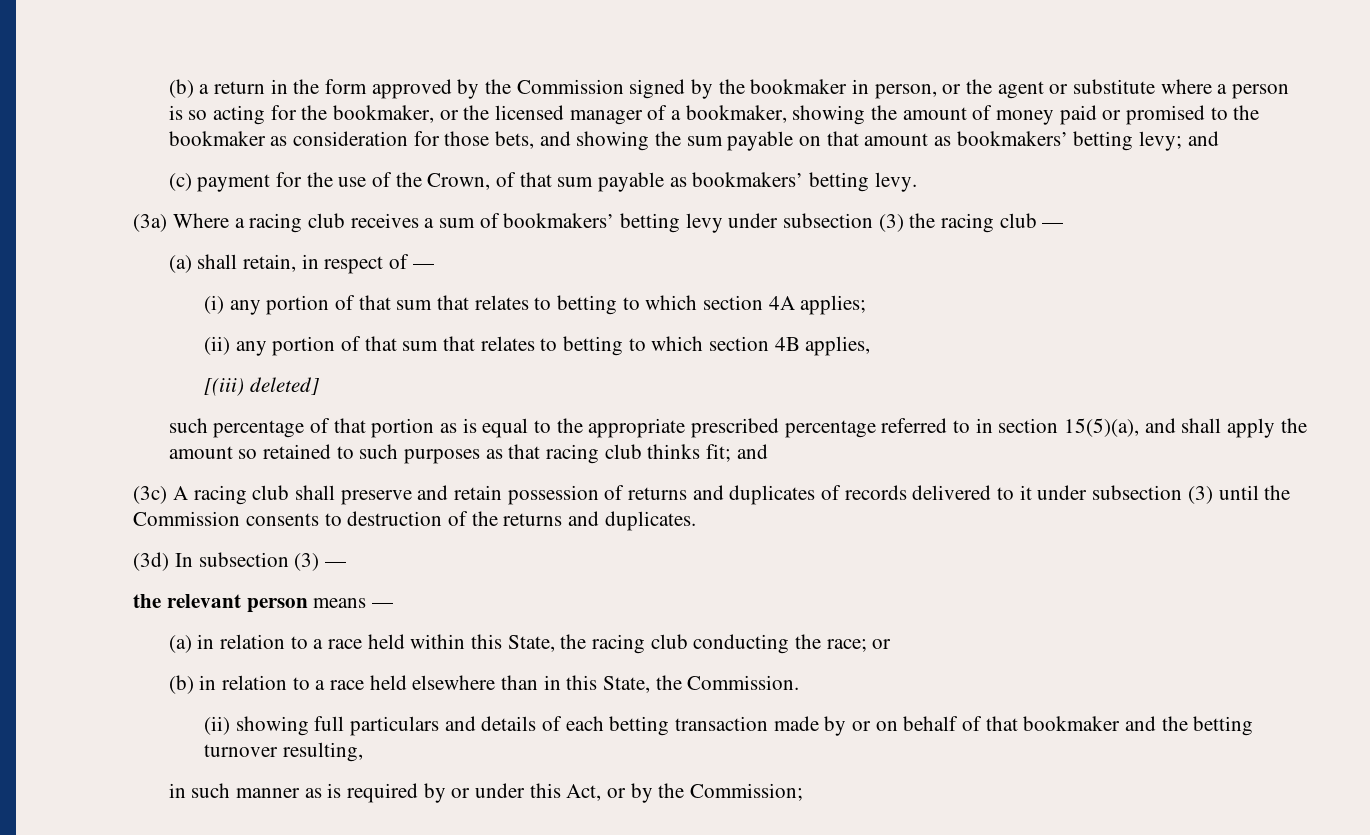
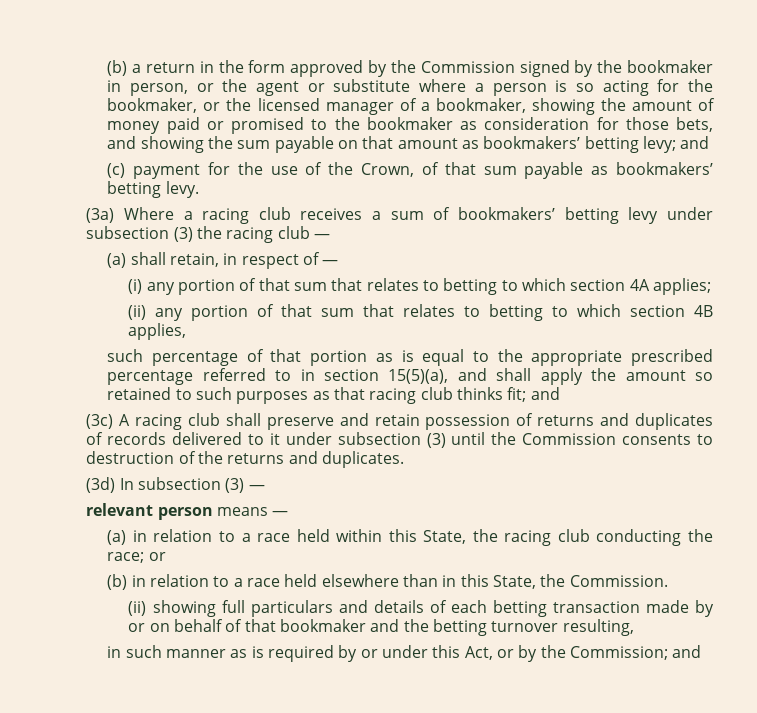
[203,377,320,396] // [(iii) deleted] -> (187, 331) none
[133,594,162,608] the -> (265, 487) none
(804, 792) none -> [672,645,702,658] and

